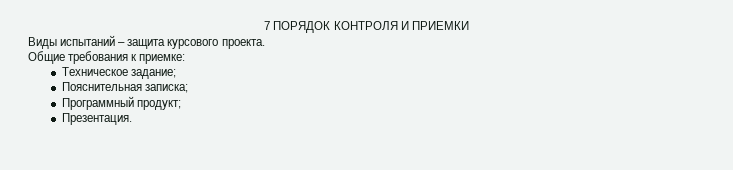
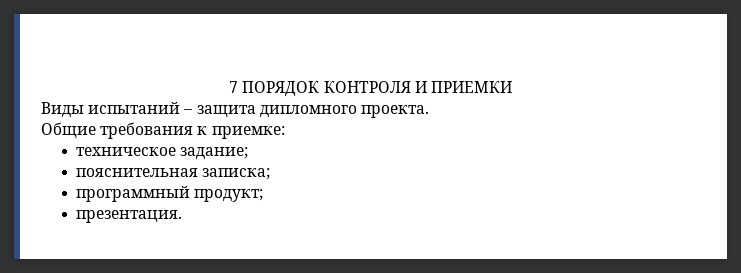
[167,39,219,49] курсового -> [259,105,357,118] дипломного
[61,67,128,76] Техническое -> [75,147,176,156] техническое
[61,82,142,91] Пояснительная -> [75,168,198,177] пояснительная
[61,96,134,110] Программный -> [75,186,190,202] программный
[61,113,132,125] Презентация. -> [75,210,182,223] презентация.

